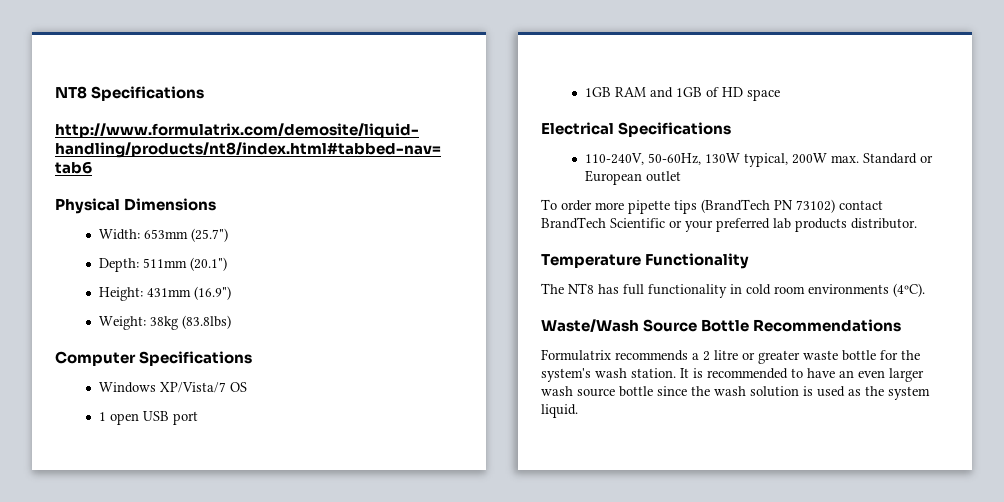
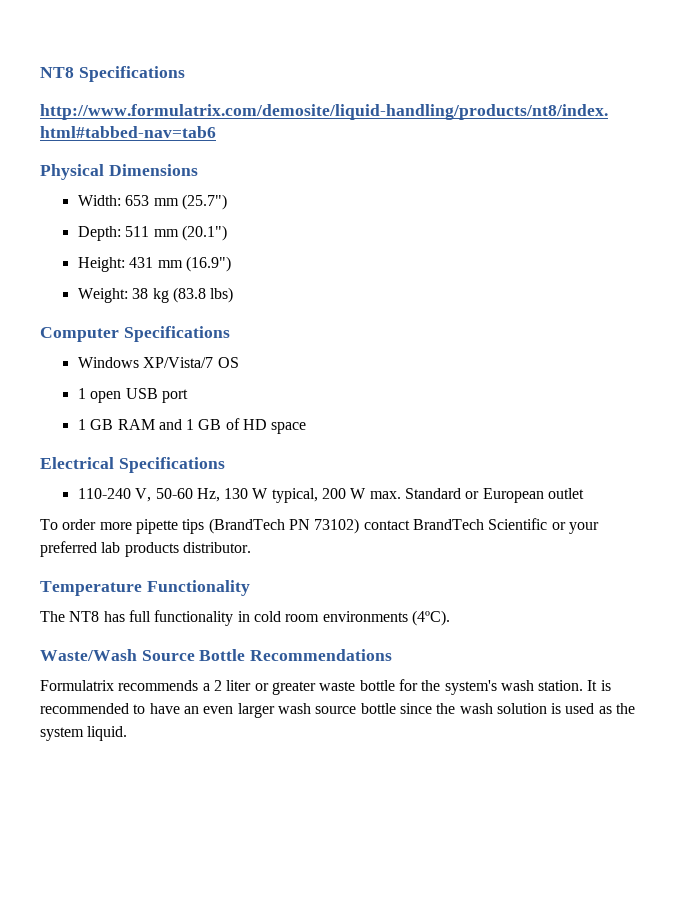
[144,229,189,239] 653mm -> [125,195,179,206] 653 mm
[143,258,188,268] 511mm -> [125,226,179,237] 511 mm
[147,288,192,297] 431mm -> [129,257,183,268] 431 mm
[150,315,232,330] 38kg (83.8lbs) -> [132,287,234,303] 38 kg (83.8 lbs)
[585,87,703,98] 1GB RAM and 1GB -> [77,419,222,430] 1 GB RAM and 1 GB
[585,153,828,167] 110-240V, 50-60Hz, 130W typical, 200W -> [77,488,367,503] 110-240 V, 50-60 Hz, 130 W typical, 200 W
[714,350,738,360] litre -> [226,680,252,691] liter

